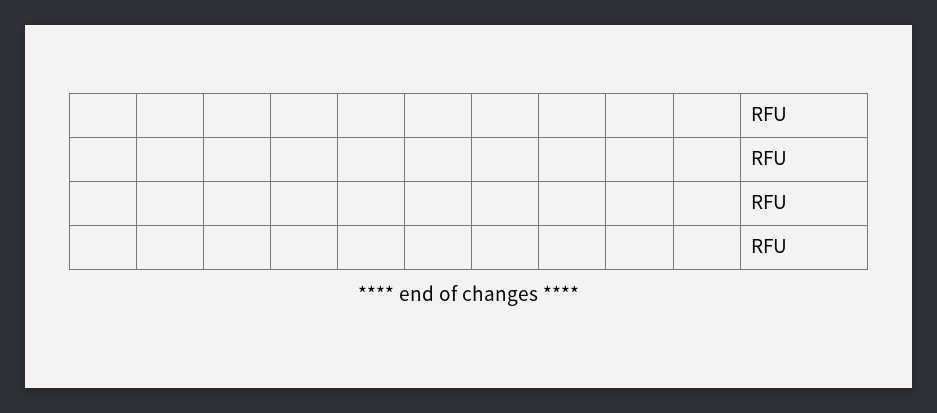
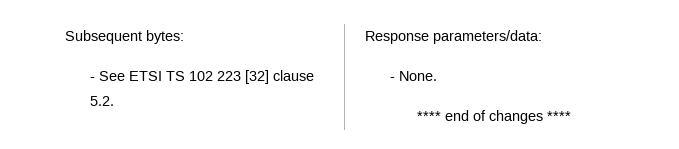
[750,107,787,121] [750,151,787,165] [750,195,787,209] [750,239,787,253] | | | | | | | | | | RFU // | | | | | | | | | | RFU // | | | | | | | | | | RFU // | | | | | | | | | | RFU -> [65,30,184,44] [90,70,315,84] [90,96,115,106] [365,30,542,44] [390,71,438,81] Subsequent bytes: // - See ETSI TS 102 223 [32] clause 5.2. // Response parameters/data: // - None.

